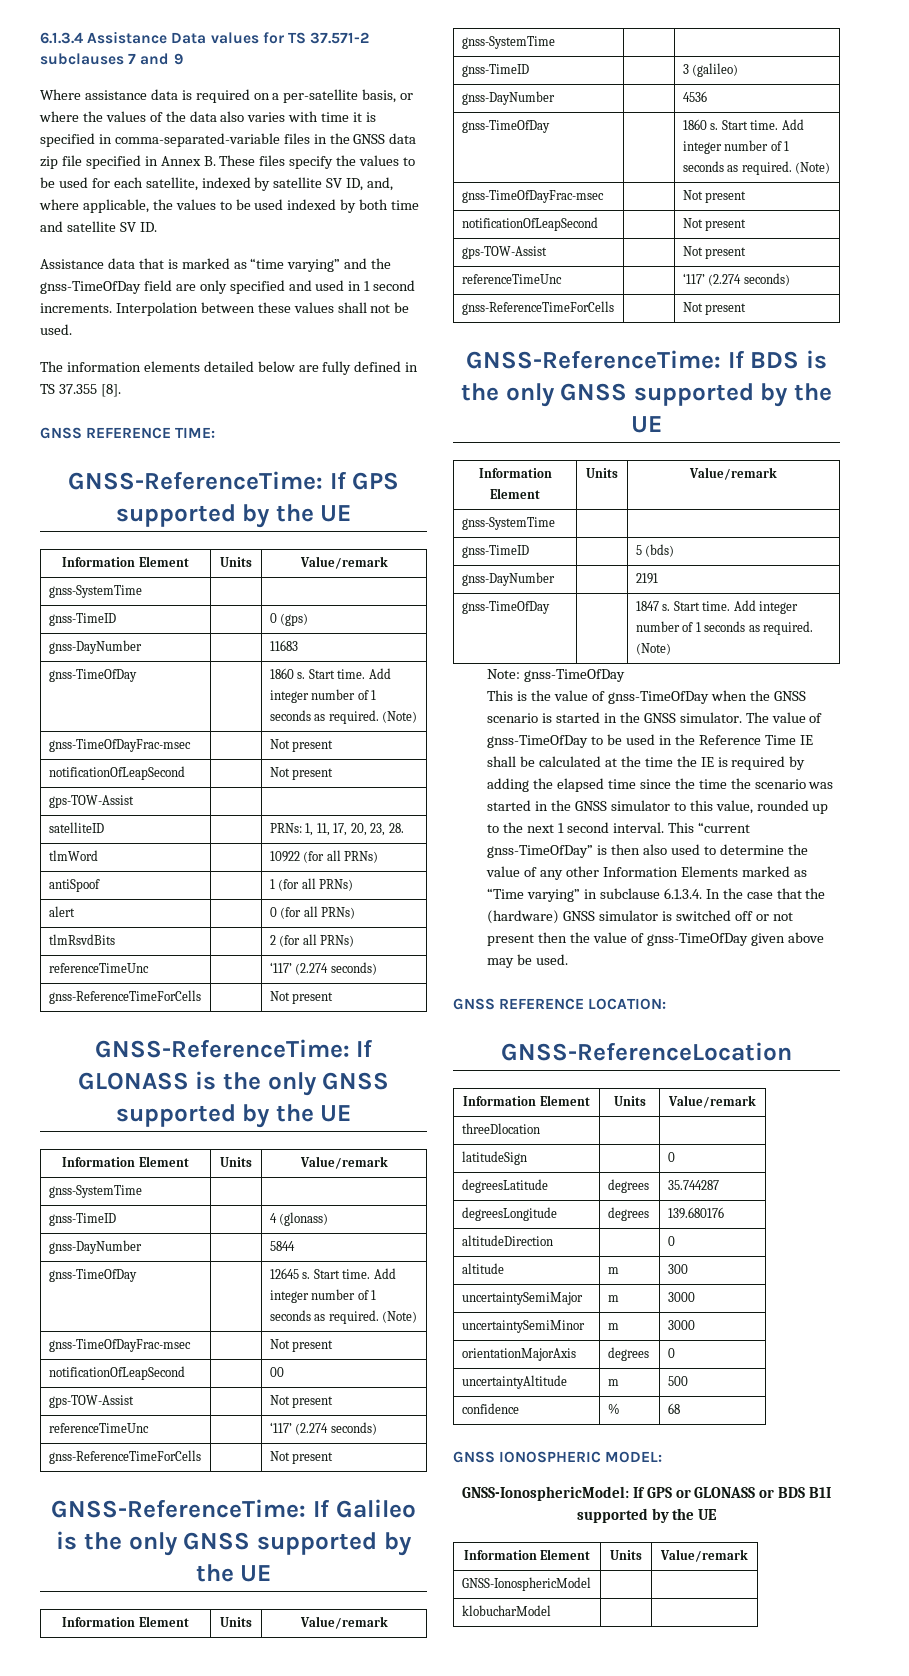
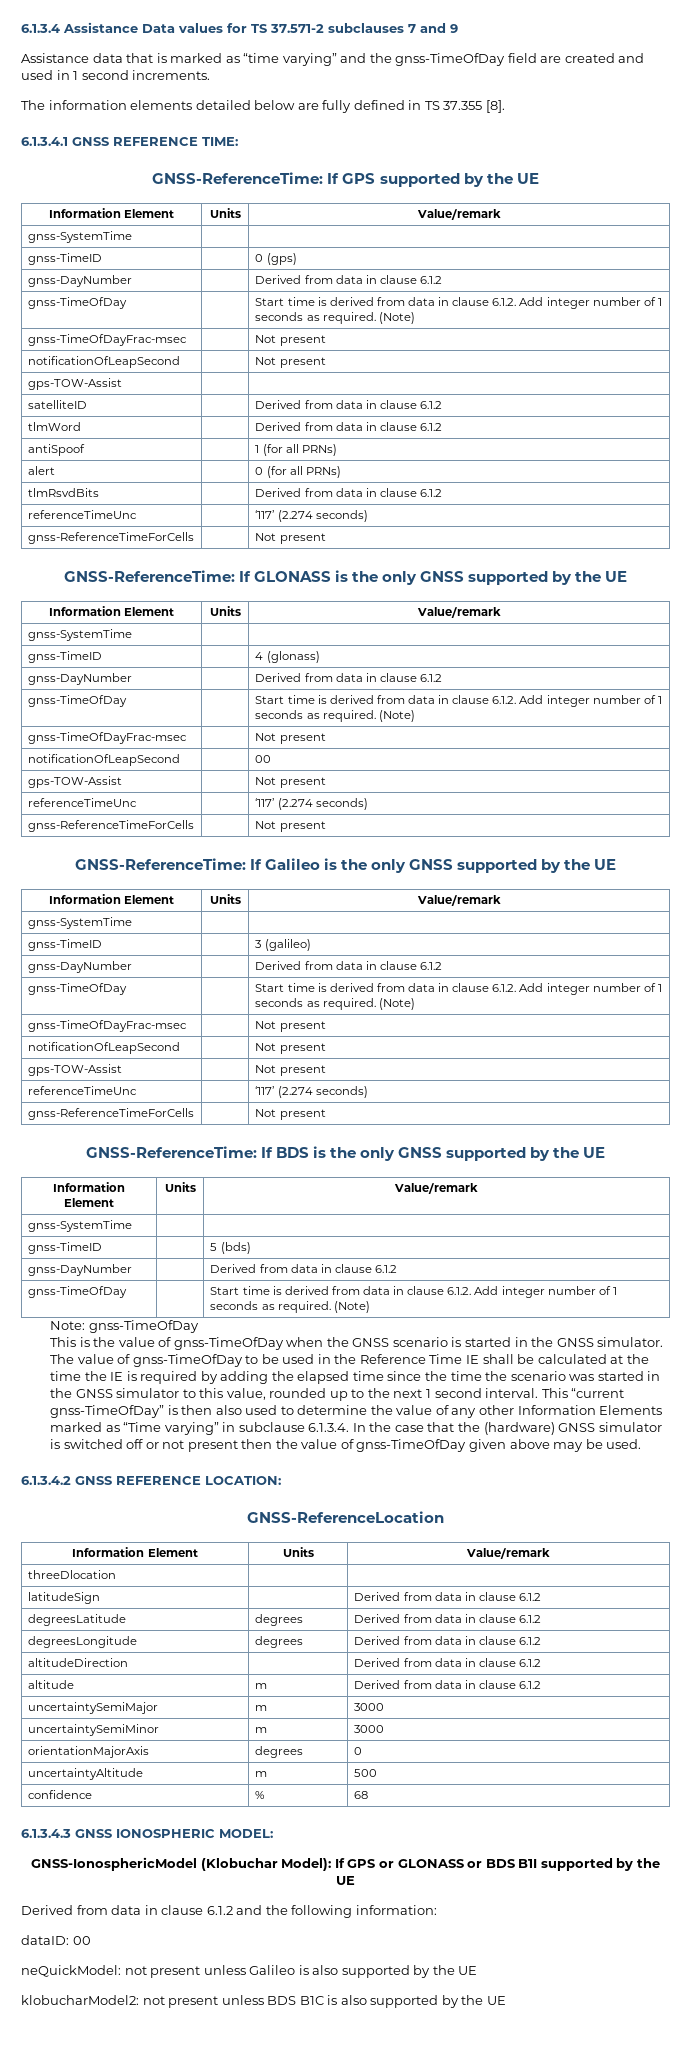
[40,89,414,103] [39,111,377,122] [40,133,417,147] [40,155,416,169] [40,177,394,191] [39,199,420,213] [40,221,157,232] // Where assistance data is required on a per-satellite basis, or where the values of the data also varies with time it is specified in comma-separated-variable files in the GNSS data zip file specified in Annex B. These files specify the values to be used for each satellite, indexed by satellite SV ID, and, where applicable, the values to be used indexed by both time and satellite SV ID. -> (458, 28) none
[199,280,285,294] only specified -> [564,53,615,63] created
[115,302,410,316] [40,324,72,335] Interpolation between these values shall not be used. -> (211, 75) none
(121, 390) none -> [21,137,68,146] 6.1.3.4.1
[269,640,298,651] [48,669,137,682] [269,668,366,679] 11683 // gnss-TimeOfDay | | 1860 s. Start time. -> [255,275,442,284] [28,297,128,309] [255,297,517,306] Derived from data in clause 6.1.2 // gnss-TimeOfDay | | Start time is derived from data in clause 6.1.2.
[269,823,404,836] [48,850,98,861] [269,850,379,863] PRNs: 1, 11, 17, 20, 23, 28. // tlmWord | | 10922 (for all PRNs) -> [255,400,442,409] [28,422,82,431] [255,422,442,431] Derived from data in clause 6.1.2 // tlmWord | | Derived from data in clause 6.1.2
[269,934,355,947] 2 (for all PRNs) -> [255,488,442,497] Derived from data in clause 6.1.2
[269,1241,295,1251] [48,1269,137,1282] [269,1268,371,1279] 5844 // gnss-TimeOfDay | | 12645 s. Start time. -> [255,673,442,682] [28,695,128,707] [255,695,517,704] Derived from data in clause 6.1.2 // gnss-TimeOfDay | | Start time is derived from data in clause 6.1.2.
[682,91,707,102] [461,120,550,133] [682,119,779,130] 4536 // gnss-TimeOfDay | | 1860 s. Start time. -> [255,961,442,970] [28,983,128,995] [255,983,517,992] Derived from data in clause 6.1.2 // gnss-TimeOfDay | | Start time is derived from data in clause 6.1.2.
[635,573,658,584] [461,601,550,614] [635,601,731,611] 2191 // gnss-TimeOfDay | | 1847 s. Start time. -> [210,1264,397,1273] [28,1286,128,1298] [210,1286,472,1295] Derived from data in clause 6.1.2 // gnss-TimeOfDay | | Start time is derived from data in clause 6.1.2.
(569, 959) none -> [21,1476,71,1485] 6.1.3.4.2
[667,1152,675,1162] [461,1179,548,1193] [607,1179,649,1193] [667,1180,719,1190] [461,1207,557,1221] [607,1207,649,1221] [667,1207,724,1219] [461,1235,553,1246] [667,1236,675,1246] [461,1263,504,1274] [607,1267,619,1274] [667,1264,688,1274] 0 // degreesLatitude | degrees | 35.744287 // degreesLongitude | degrees | 139.680176 // altitudeDirection | | 0 // altitude | m | 300 -> [354,1592,541,1601] [28,1614,127,1626] [255,1614,304,1626] [354,1614,541,1623] [28,1636,138,1648] [255,1636,304,1648] [354,1636,541,1645] [28,1658,129,1667] [354,1658,541,1667] [28,1680,75,1689] [255,1683,268,1689] [354,1680,541,1689] Derived from data in clause 6.1.2 // degreesLatitude | degrees | Derived from data in clause 6.1.2 // degreesLongitude | degrees | Derived from data in clause 6.1.2 // altitudeDirection | | Derived from data in clause 6.1.2 // altitude | m | Derived from data in clause 6.1.2
(680, 1408) none -> [21,1829,71,1838] 6.1.3.4.3
[461,1486,629,1501] GNSS-IonosphericModel: -> [31,1857,332,1871] GNSS-IonosphericModel (Klobuchar Model):
[463,1549,591,1560] [610,1550,642,1560] [660,1549,748,1562] [461,1577,591,1591] [461,1605,551,1616] // Information Element | Units | Value/remark // GNSS-IonosphericModel | | // klobucharModel | | -> [21,1905,437,1918] [21,1935,91,1945] [21,1965,478,1978] [21,1995,506,2008] // Derived from data in clause 6.1.2 and the following information: // dataID: 00 // neQuickModel: not present unless Galileo is also supported by the UE // klobucharModel2: not present unless BDS B1C is also supported by the UE

